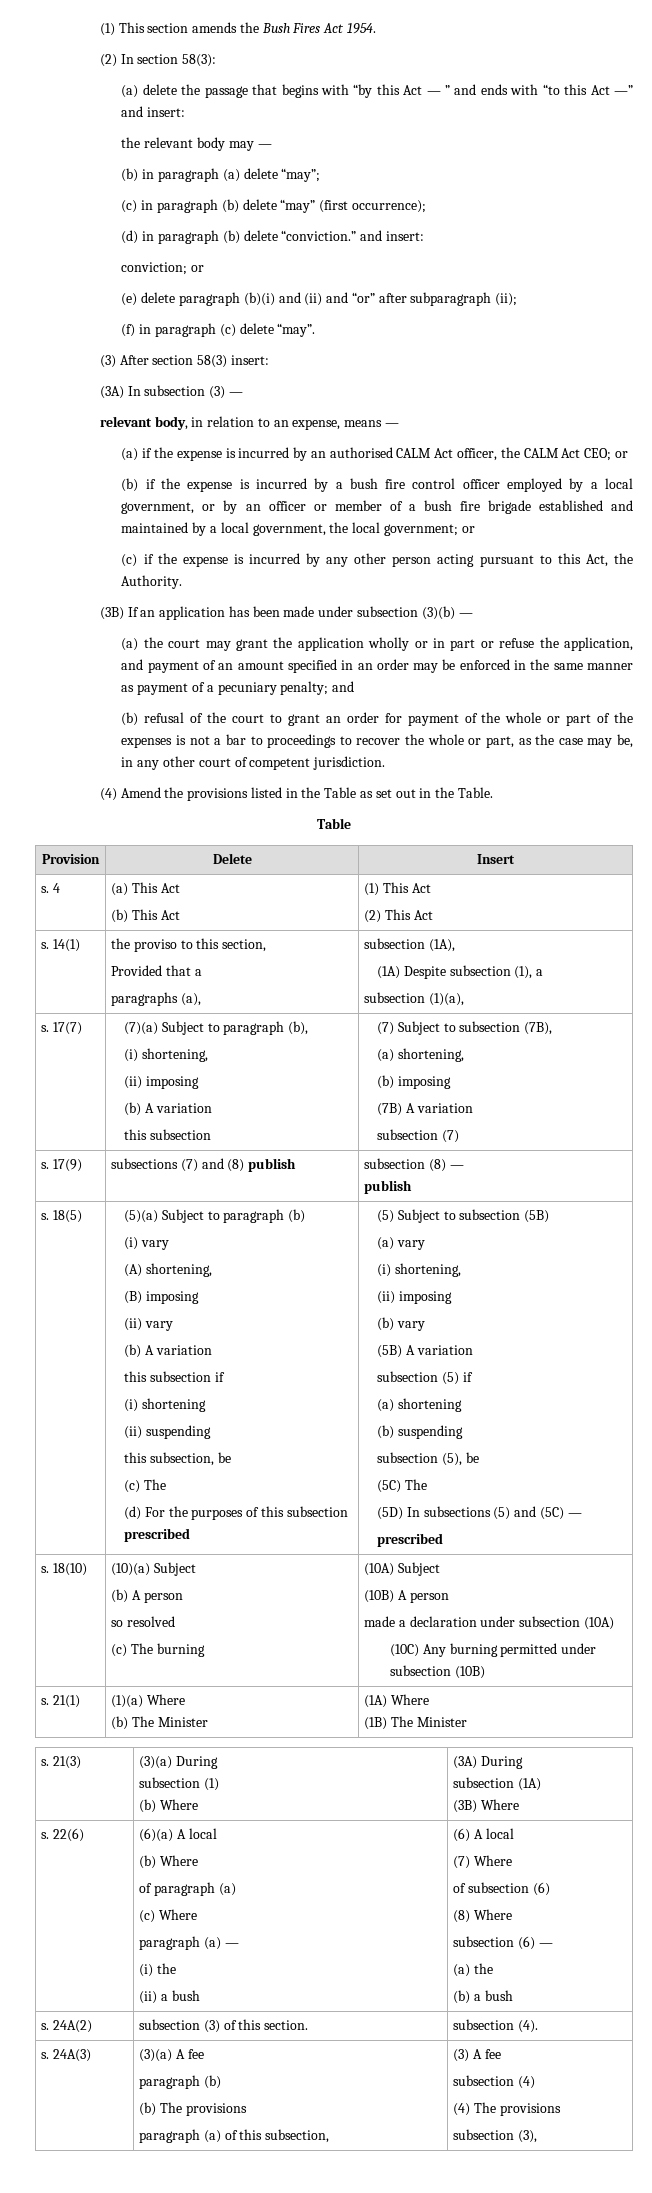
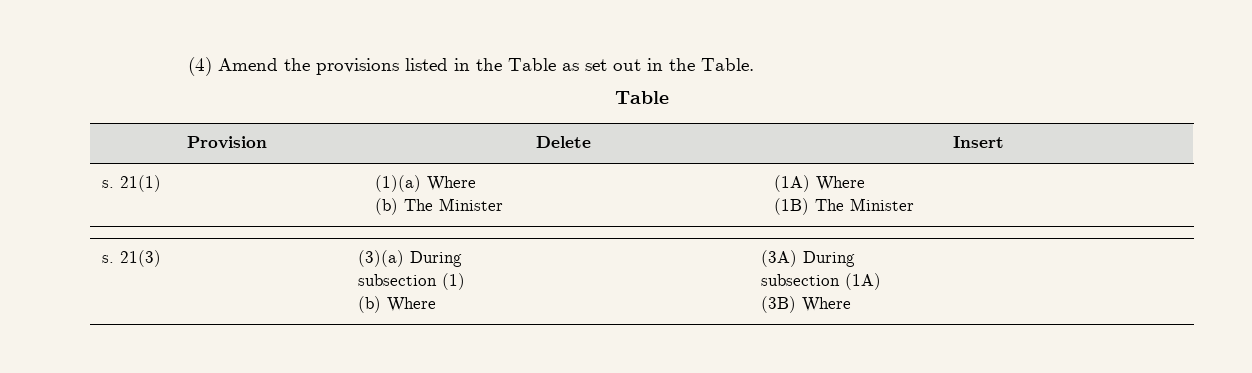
[99,22,377,36] [99,54,217,67] [121,84,633,98] [121,106,186,117] [121,137,272,151] [121,168,321,182] [121,199,426,213] [121,230,424,244] [121,262,205,275] [121,292,518,306] [121,323,316,337] [99,355,269,368] [99,385,243,399] [99,416,400,430] [121,447,628,461] [121,478,633,492] [121,500,633,514] [121,522,475,536] [121,553,633,567] [121,575,183,589] [99,606,473,620] [121,637,633,651] [121,659,633,673] [121,681,355,695] [121,712,634,726] [121,734,634,748] [121,756,386,770] (1) This section amends the Bush Fires Act 1954. // (2) In section 58(3): // (a) delete the passage that begins with “by this Act — ” and ends with “to this Act —” and insert: // the relevant body may — // (b) in paragraph (a) delete “may”; // (c) in paragraph (b) delete “may” (first occurrence); // (d) in paragraph (b) delete “conviction.” and insert: // conviction; or // (e) delete paragraph (b)(i) and (ii) and “or” after subparagraph (ii); // (f) in paragraph (c) delete “may”. // (3) After section 58(3) insert: // (3A) In subsection (3) — // relevant body, in relation to an expense, means — // (a) if the expense is incurred by an authorised CALM Act officer, the CALM Act CEO; or // (b) if the expense is incurred by a bush fire control officer employed by a local government, or by an officer or member of a bush fire brigade established and maintained by a local government, the local government; or // (c) if the expense is incurred by any other person acting pursuant to this Act, the Authority. // (3B) If an application has been made under subsection (3)(b) — // (a) the court may grant the application wholly or in part or refuse the application, and payment of an amount specified in an order may be enforced in the same manner as payment of a pecuniary penalty; and // (b) refusal of the court to grant an order for payment of the whole or part of the expenses is not a bar to proceedings to recover the whole or part, as the case may be, in any other court of competent jurisdiction. // -> (187, 66) none
[41,883,60,893] [111,882,180,896] [111,909,180,923] [364,882,431,896] [364,909,433,923] [41,939,80,952] [111,938,267,952] [111,965,202,976] [111,992,201,1006] [364,938,455,952] [376,965,544,979] [364,992,464,1006] [41,1022,82,1035] [123,1021,309,1035] [123,1048,208,1062] [123,1076,199,1089] [123,1102,212,1116] [123,1129,211,1140] [376,1021,553,1035] [376,1048,464,1062] [376,1075,451,1089] [376,1103,473,1116] [376,1129,459,1143] [41,1159,82,1172] [111,1158,297,1172] [364,1158,464,1172] [364,1180,413,1194] [41,1210,82,1223] [123,1209,306,1223] [123,1237,169,1250] [123,1263,212,1277] [123,1291,199,1304] [123,1318,173,1331] [123,1344,212,1358] [123,1371,225,1382] [123,1398,206,1412] [123,1425,211,1439] [123,1452,231,1466] [123,1479,166,1493] [123,1506,348,1520] [123,1528,190,1542] [376,1209,550,1223] [376,1237,425,1250] [376,1263,461,1277] [376,1291,452,1304] [376,1317,425,1331] [376,1345,473,1358] [376,1371,473,1385] [376,1398,462,1412] [376,1425,463,1439] [376,1452,479,1466] [376,1479,427,1493] [376,1506,582,1520] [376,1533,443,1547] [41,1563,87,1576] [111,1562,196,1576] [111,1589,183,1603] [111,1616,175,1627] [111,1643,205,1657] [364,1562,440,1576] [364,1590,449,1603] [364,1616,614,1630] [389,1643,597,1657] [389,1665,485,1679] // s. 4 | (a) This Act // (b) This Act | (1) This Act // (2) This Act // s. 14(1) | the proviso to this section, // Provided that a // paragraphs (a), | subsection (1A), // (1A) Despite subsection (1), a // subsection (1)(a), // s. 17(7) | (7)(a) Subject to paragraph (b), // (i) shortening, // (ii) imposing // (b) A variation // this subsection | (7) Subject to subsection (7B), // (a) shortening, // (b) imposing // (7B) A variation // subsection (7) // s. 17(9) | subsections (7) and (8) publish | subsection (8) — // publish // s. 18(5) | (5)(a) Subject to paragraph (b) // (i) vary // (A) shortening, // (B) imposing // (ii) vary // (b) A variation // this subsection if // (i) shortening // (ii) suspending // this subsection, be // (c) The // (d) For the purposes of this subsection prescribed | (5) Subject to subsection (5B) // (a) vary // (i) shortening, // (ii) imposing // (b) vary // (5B) A variation // subsection (5) if // (a) shortening // (b) suspending // subsection (5), be // (5C) The // (5D) In subsections (5) and (5C) — // prescribed // s. 18(10) | (10)(a) Subject // (b) A person // so resolved // (c) The burning | (10A) Subject // (10B) A person // made a declaration under subsection (10A) // (10C) Any burning permitted under subsection (10B) -> (1004, 142) none
[41,1828,84,1842] [139,1828,217,1842] [139,1855,198,1869] [139,1882,236,1896] [139,1909,197,1923] [139,1936,239,1950] [139,1963,176,1977] [139,1990,200,2004] [453,1828,514,1842] [453,1855,512,1869] [453,1882,550,1896] [453,1909,512,1923] [453,1936,553,1950] [453,1963,493,1977] [453,1990,513,2004] [41,2020,92,2033] [139,2019,309,2033] [453,2019,538,2033] [41,2049,91,2062] [139,2049,204,2062] [139,2075,221,2089] [139,2102,247,2116] [139,2129,330,2143] [453,2049,501,2062] [453,2075,535,2089] [453,2102,561,2116] [453,2129,537,2143] // s. 22(6) | (6)(a) A local // (b) Where // of paragraph (a) // (c) Where // paragraph (a) — // (i) the // (ii) a bush | (6) A local // (7) Where // of subsection (6) // (8) Where // subsection (6) — // (a) the // (b) a bush // s. 24A(2) | subsection (3) of this section. | subsection (4). // s. 24A(3) | (3)(a) A fee // paragraph (b) // (b) The provisions // paragraph (a) of this subsection, | (3) A fee // subsection (4) // (4) The provisions // subsection (3), -> (851, 304) none

